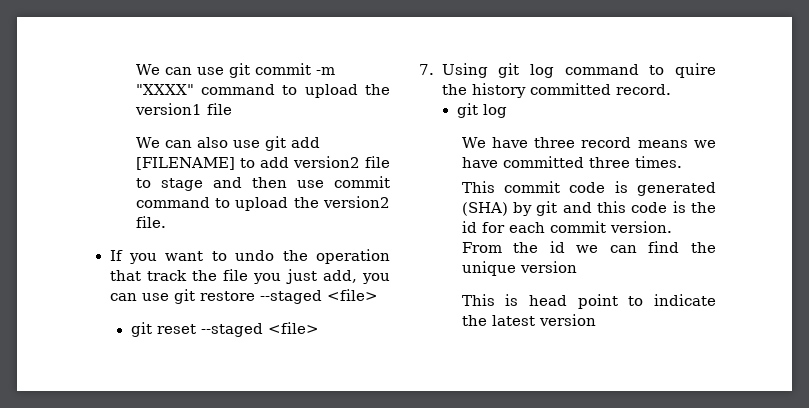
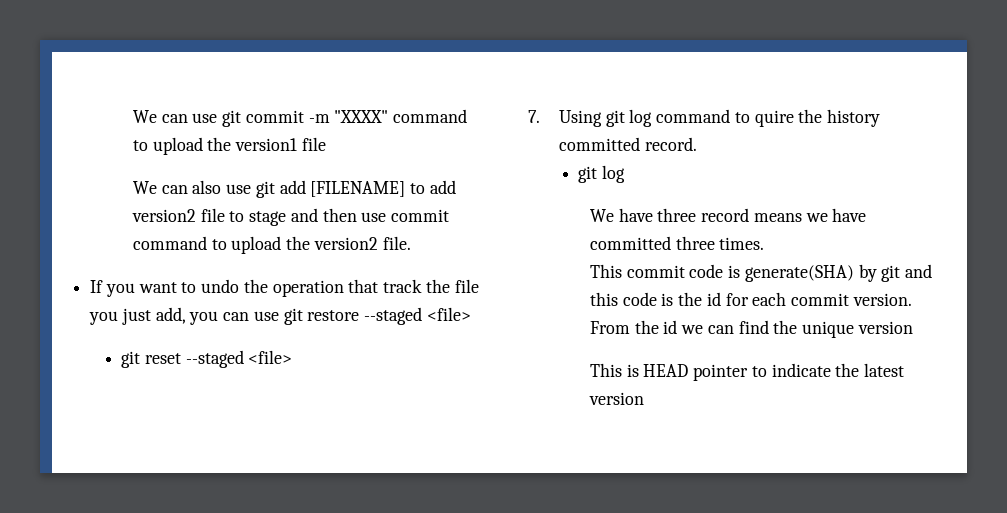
[637,182,716,196] [461,202,508,216] generated (SHA) -> [744,265,854,282] generate(SHA)
[528,294,618,309] head point -> [643,364,749,381] HEAD pointer

